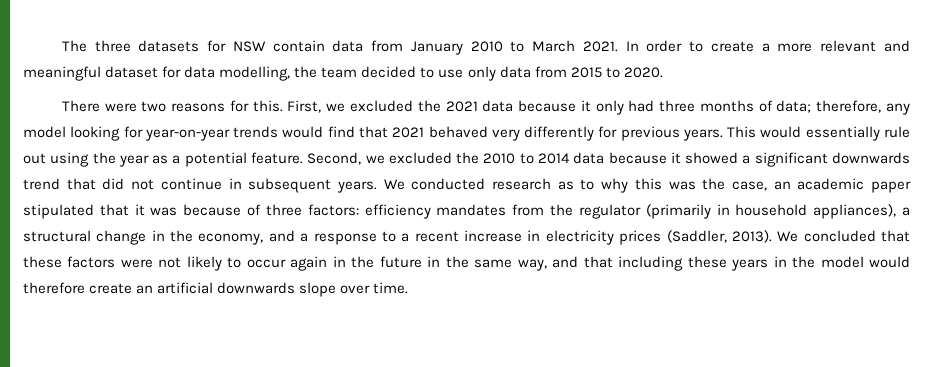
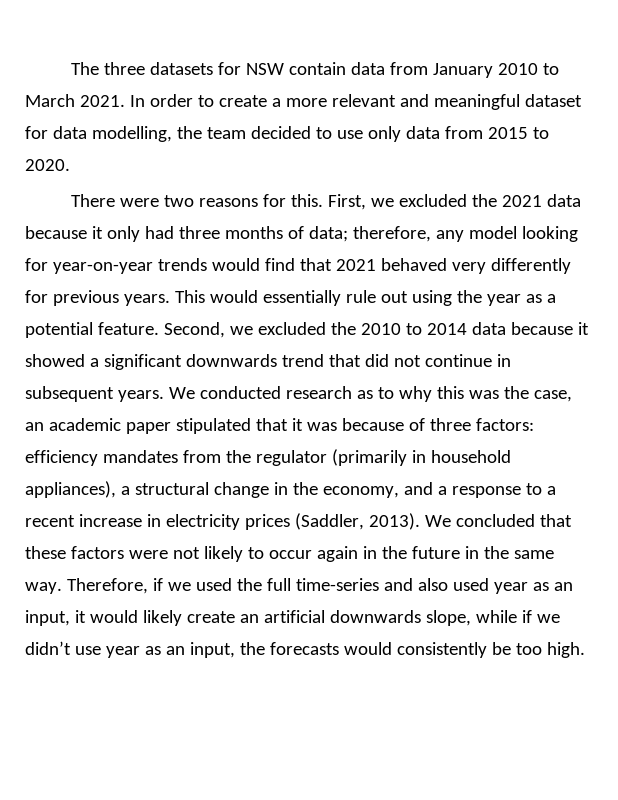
[517,256,911,271] [23,282,409,297] way, and that including these years in the model would therefore create an artificial downwards slope over time. -> [25,578,573,594] [25,610,560,626] [25,641,585,658] way. Therefore, if we used the full time-series and also used year as an input, it would likely create an artificial downwards slope, while if we didn’t use year as an input, the forecasts would consistently be too high.

